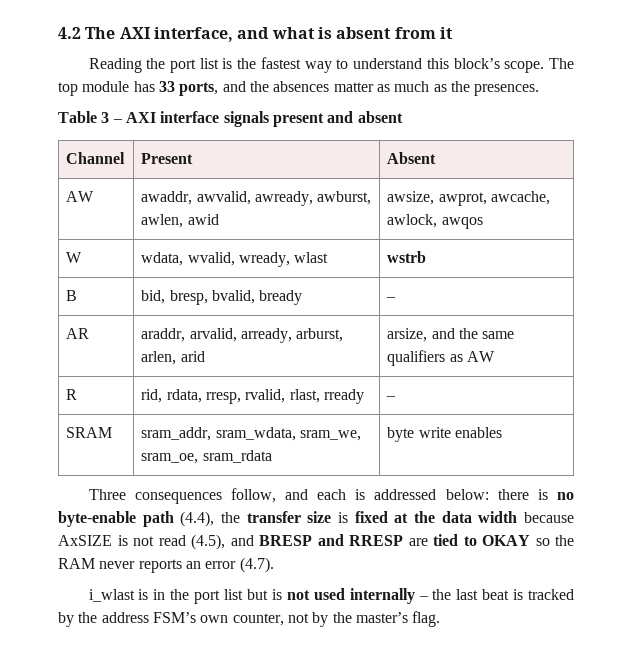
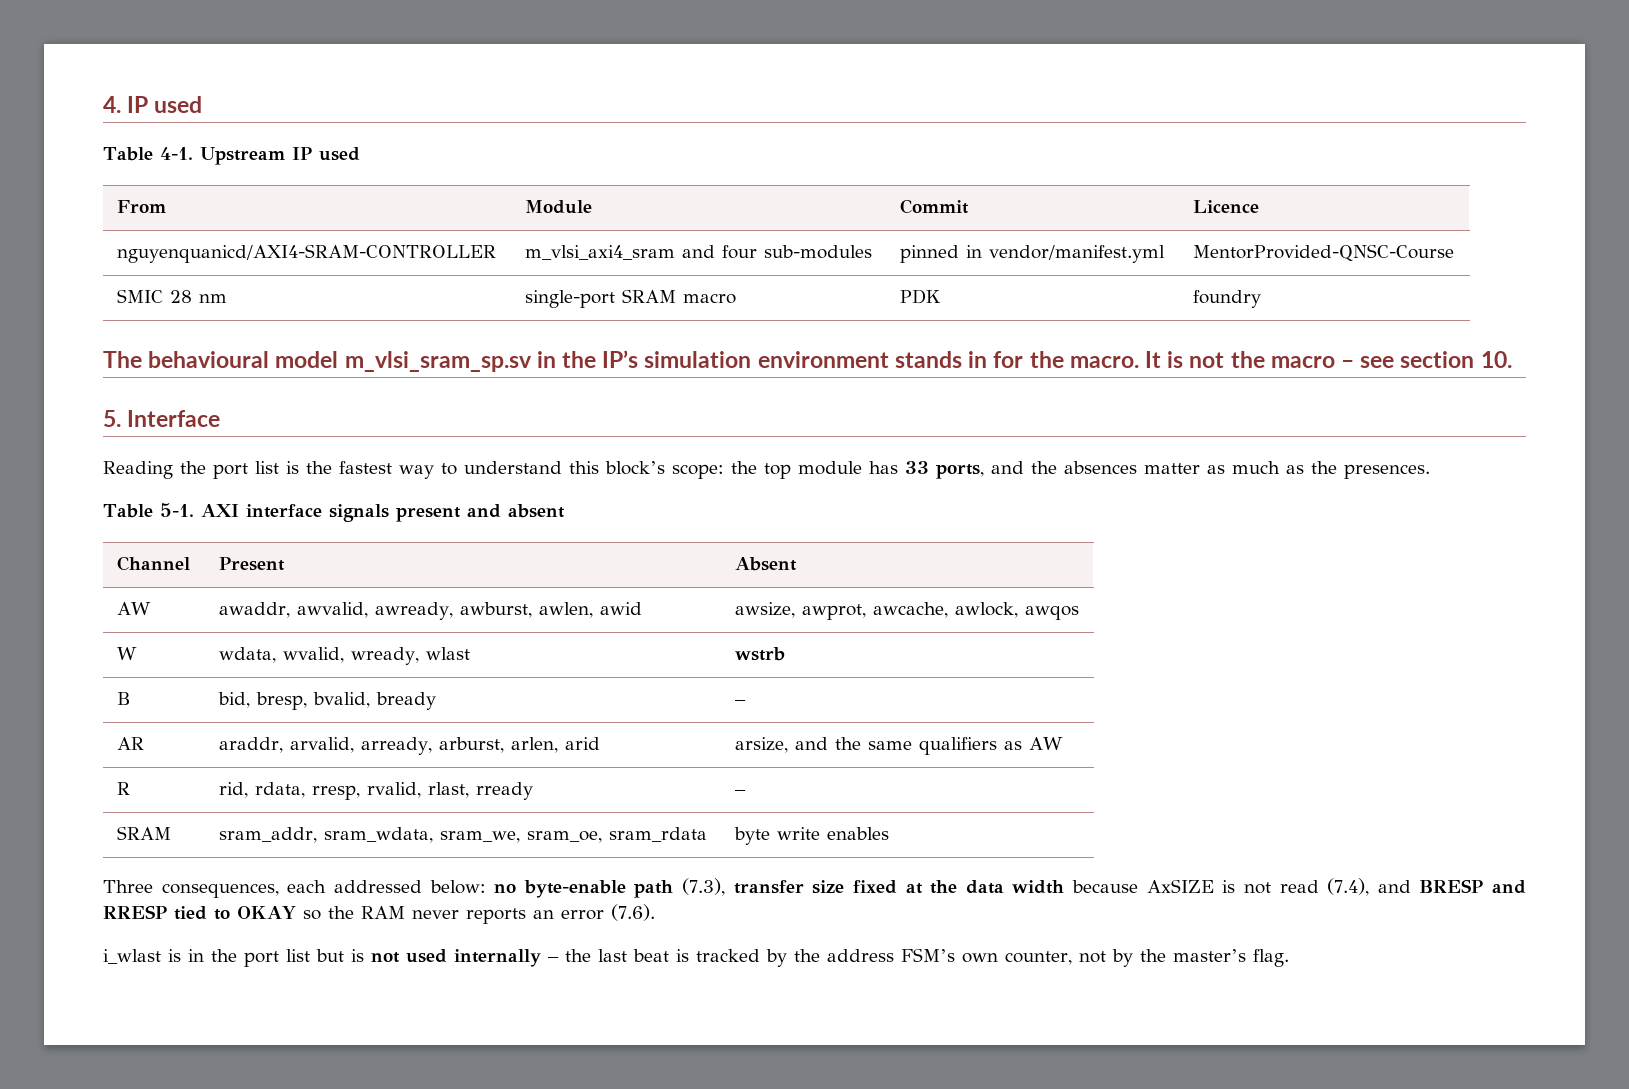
[58,27,453,42] 4.2 The AXI interface, and what is absent from it -> [103,96,203,113] [103,147,360,165] [117,200,167,213] [525,200,593,214] [900,199,970,214] [1193,200,1260,213] [117,244,497,263] [525,245,873,260] [900,245,1166,263] [1193,244,1455,262] [117,289,228,303] [525,289,737,308] [900,289,942,304] [1193,290,1262,308] [103,350,1512,372] [103,410,221,427] 4. IP used // Table 4-1. Upstream IP used // From | Module | Commit | Licence // nguyenquanicd/AXI4-SRAM-CONTROLLER | m_vlsi_axi4_sram and four sub-modules | pinned in vendor/manifest.yml | MentorProvided-QNSC-Course // SMIC 28 nm | single-port SRAM macro | PDK | foundry // The behavioural model m_vlsi_sram_sp.sv in the IP’s simulation environment stands in for the macro. It is not the macro – see section 10. // 5. Interface
[504,58,574,73] scope. The -> [672,461,757,479] scope: the
[101,112,123,123] 3 – -> [159,503,194,517] 5-1.
[134,488,548,504] consequences follow, and each is addressed below: there is -> [161,880,486,898] consequences, each addressed below:
[180,511,240,527] (4.4), the -> [682,878,725,896] (7.3),
[337,512,348,523] is -> (845, 887) none
[191,534,225,550] (4.5), -> [1327,878,1370,896] (7.4),
[408,538,428,546] are -> (167, 912) none
[239,557,274,573] (4.7). -> [610,904,655,921] (7.6).

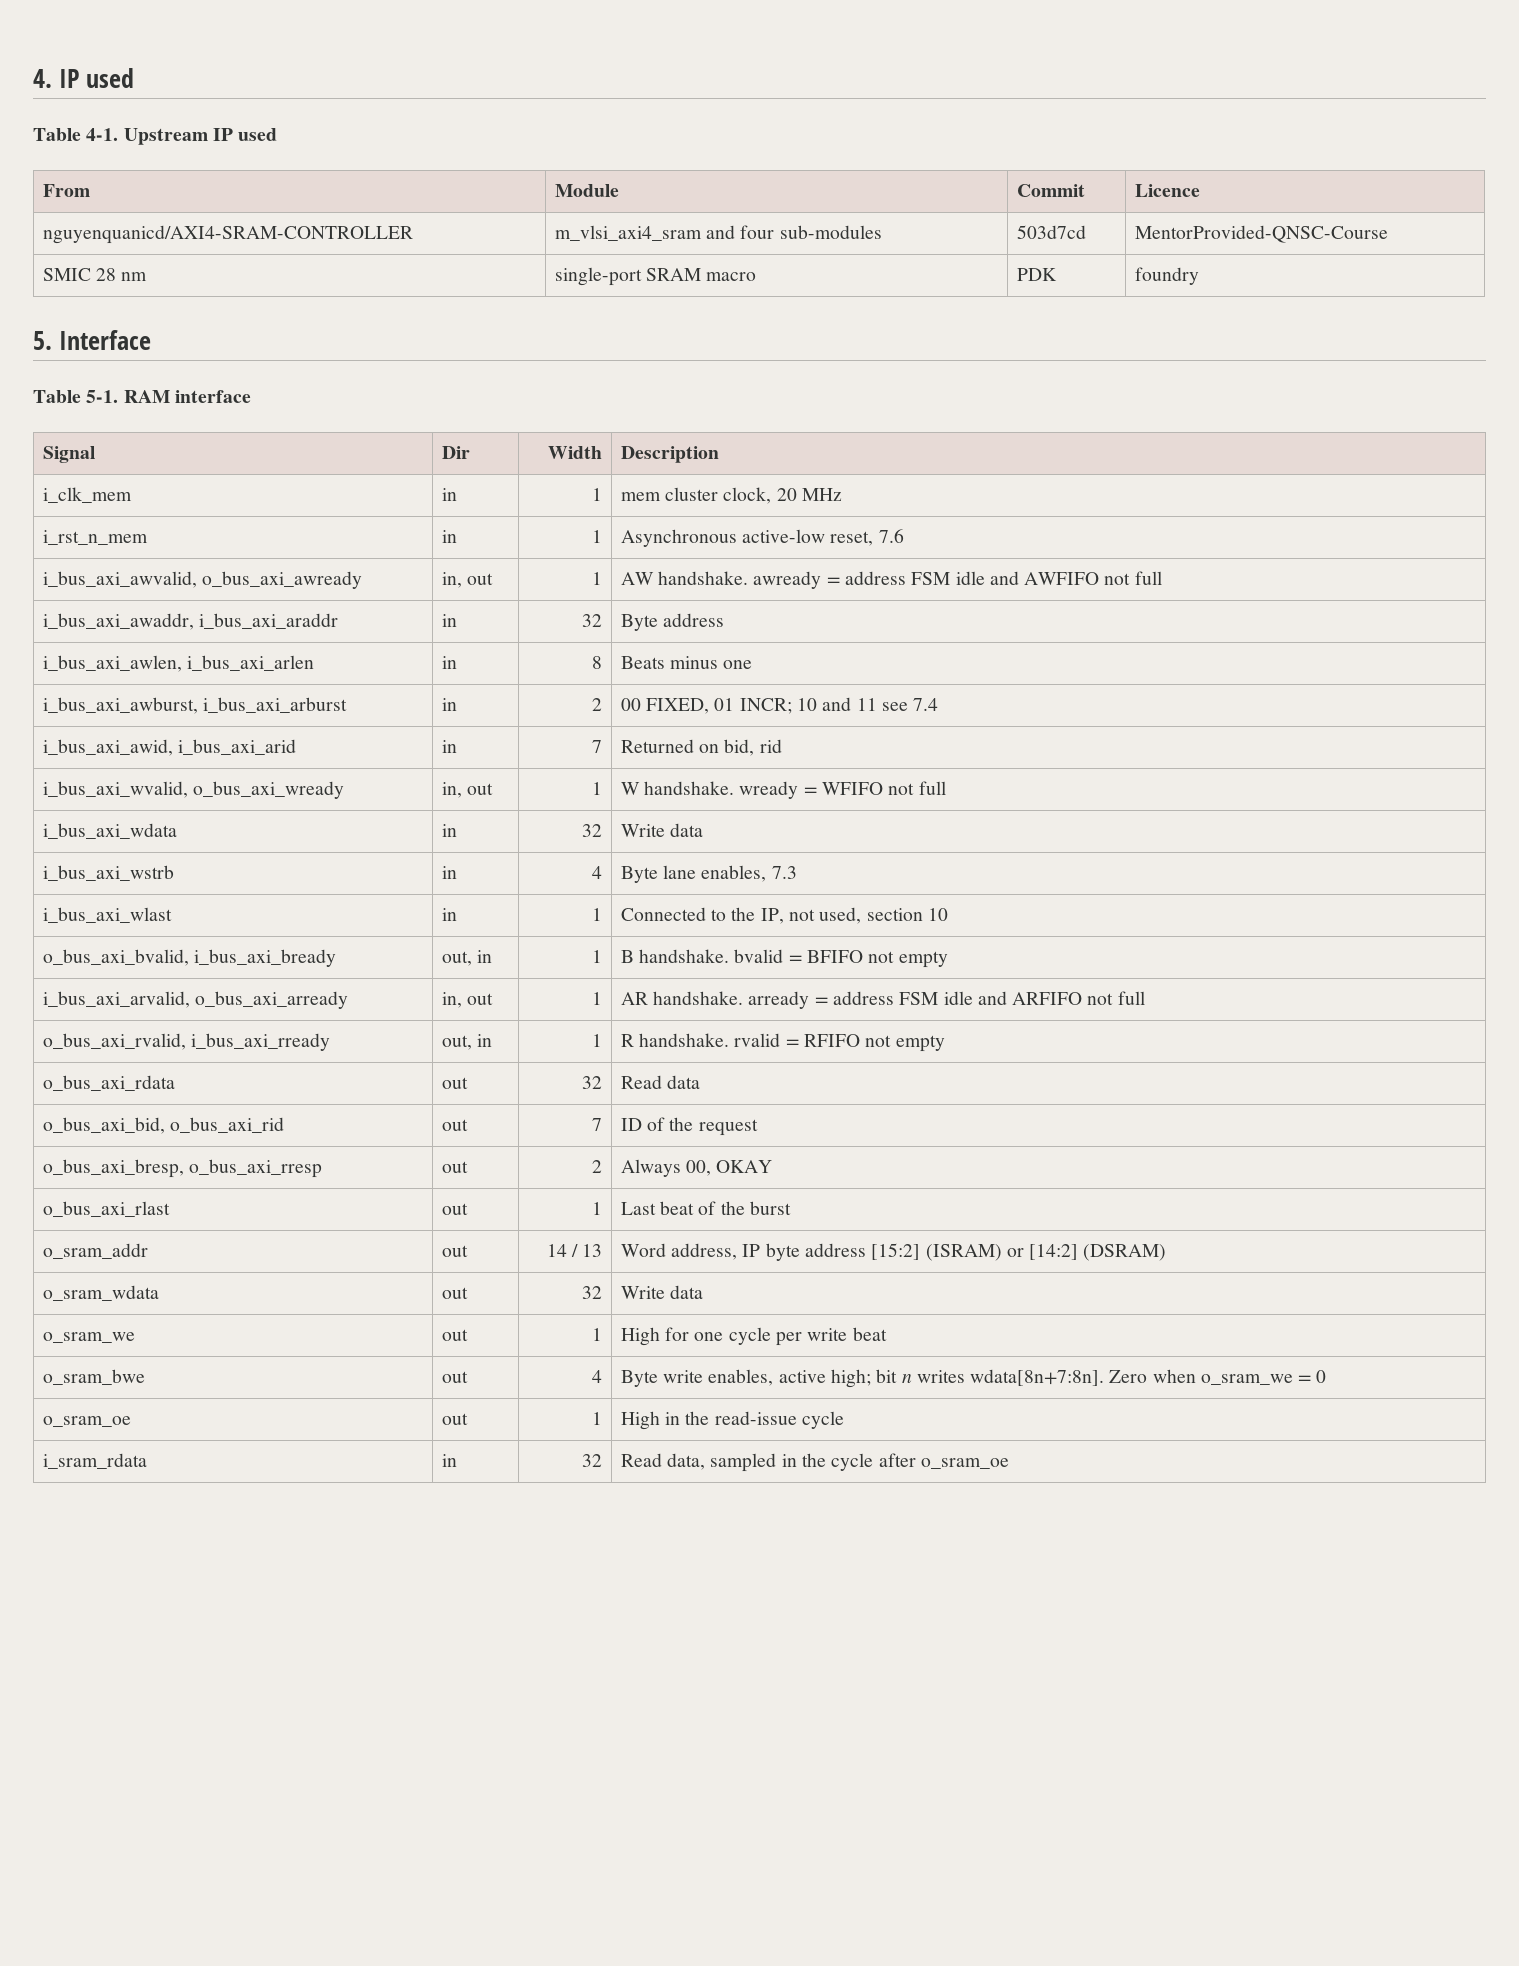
[900,245,1166,263] pinned in vendor/manifest.yml -> [1016,225,1086,239] 503d7cd
[103,350,1512,372] [103,410,221,427] [103,461,1430,479] The behavioural model m_vlsi_sram_sp.sv in the IP’s simulation environment stands in for the macro. It is not the macro – see section 10. // 5. Interface // Reading the port list is the fastest way to understand this block’s scope: the top module has 33 ports, and the absences matter as much as the presences. -> [33,330,151,350] 5. Interface
[200,504,239,517] AXI -> [123,390,170,403] RAM
[328,504,565,522] [117,556,191,571] [219,557,286,571] [735,557,798,571] [117,602,152,615] [219,602,643,620] [735,602,1080,620] [117,647,138,660] [219,647,471,665] [735,647,786,661] [117,692,132,705] [218,692,437,710] [735,700,747,705] [117,737,145,750] [219,737,601,755] [735,737,1064,755] [117,782,131,795] [219,782,534,800] [735,790,747,795] [117,826,172,840] [219,827,708,843] [734,827,890,845] [103,878,1526,898] [103,904,655,924] [103,948,1289,967] signals present and absent // Channel | Present | Absent // AW | awaddr, awvalid, awready, awburst, awlen, awid | awsize, awprot, awcache, awlock, awqos // W | wdata, wvalid, wready, wlast | wstrb // B | bid, bresp, bvalid, bready | – // AR | araddr, arvalid, arready, arburst, arlen, arid | arsize, and the same qualifiers as AW // R | rid, rdata, rresp, rvalid, rlast, rready | – // SRAM | sram_addr, sram_wdata, sram_we, sram_oe, sram_rdata | byte write enables // Three consequences, each addressed below: no byte-enable path (7.3), transfer size fixed at the data width because AxSIZE is not read (7.4), and BRESP and RRESP tied to OKAY so the RAM never reports an error (7.6). // i_wlast is in the port list but is not used internally – the last beat is tracked by the address FSM’s own counter, not by the master’s flag. -> [42,446,95,463] [441,446,470,459] [548,446,603,459] [620,446,719,463] [42,487,132,503] [441,488,457,501] [592,488,603,501] [620,487,842,504] [42,530,148,545] [441,530,457,543] [592,530,603,543] [620,529,904,547] [42,571,363,589] [441,572,494,588] [592,572,603,585] [620,571,1162,589] [42,613,339,630] [441,614,457,627] [582,614,603,627] [620,613,725,631] [42,655,315,672] [441,656,457,669] [592,656,603,669] [620,656,753,669] [42,697,348,714] [441,698,457,711] [592,698,603,711] [620,697,939,714] [42,739,297,756] [441,740,457,753] [592,740,603,753] [620,739,782,756] [42,781,345,799] [441,782,494,798] [592,782,603,795] [620,781,946,799] [42,823,177,839] [441,824,457,837] [582,824,603,837] [620,823,704,837] [42,865,174,881] [441,866,457,879] [592,866,603,879] [620,865,797,883] [42,907,172,923] [441,908,457,921] [592,908,603,921] [620,907,948,924] [42,949,337,967] [441,950,493,966] [592,950,603,963] [620,949,948,968] [42,991,349,1009] [441,992,494,1008] [592,992,603,1005] [620,991,1145,1009] [42,1033,331,1051] [441,1034,493,1050] [592,1034,603,1047] [620,1033,945,1052] [42,1075,175,1091] [441,1077,468,1089] [582,1076,603,1089] [620,1075,701,1089] [42,1117,285,1134] [441,1119,468,1131] [592,1118,603,1131] [620,1117,758,1136] [42,1159,323,1178] [441,1161,468,1173] [592,1160,603,1173] [620,1159,773,1177] [42,1201,170,1217] [441,1203,468,1215] [592,1202,603,1215] [620,1201,791,1215] [42,1243,148,1259] [441,1245,468,1257] [546,1244,603,1257] [620,1243,1167,1261] [42,1285,159,1301] [441,1287,468,1299] [582,1286,603,1299] [620,1285,704,1299] [42,1332,135,1343] [441,1329,468,1341] [592,1328,603,1341] [620,1327,887,1346] [42,1369,145,1385] [441,1371,468,1383] [592,1370,603,1383] [620,1369,1327,1388] [42,1416,131,1427] [441,1413,468,1425] [592,1412,603,1425] [620,1411,844,1430] [42,1453,147,1469] [441,1454,457,1467] [582,1454,603,1467] [620,1453,1009,1472] // Signal | Dir | Width | Description // i_clk_mem | in | 1 | mem cluster clock, 20 MHz // i_rst_n_mem | in | 1 | Asynchronous active-low reset, 7.6 // i_bus_axi_awvalid, o_bus_axi_awready | in, out | 1 | AW handshake. awready = address FSM idle and AWFIFO not full // i_bus_axi_awaddr, i_bus_axi_araddr | in | 32 | Byte address // i_bus_axi_awlen, i_bus_axi_arlen | in | 8 | Beats minus one // i_bus_axi_awburst, i_bus_axi_arburst | in | 2 | 00 FIXED, 01 INCR; 10 and 11 see 7.4 // i_bus_axi_awid, i_bus_axi_arid | in | 7 | Returned on bid, rid // i_bus_axi_wvalid, o_bus_axi_wready | in, out | 1 | W handshake. wready = WFIFO not full // i_bus_axi_wdata | in | 32 | Write data // i_bus_axi_wstrb | in | 4 | Byte lane enables, 7.3 // i_bus_axi_wlast | in | 1 | Connected to the IP, not used, section 10 // o_bus_axi_bvalid, i_bus_axi_bready | out, in | 1 | B handshake. bvalid = BFIFO not empty // i_bus_axi_arvalid, o_bus_axi_arready | in, out | 1 | AR handshake. arready = address FSM idle and ARFIFO not full // o_bus_axi_rvalid, i_bus_axi_rready | out, in | 1 | R handshake. rvalid = RFIFO not empty // o_bus_axi_rdata | out | 32 | Read data // o_bus_axi_bid, o_bus_axi_rid | out | 7 | ID of the request // o_bus_axi_bresp, o_bus_axi_rresp | out | 2 | Always 00, OKAY // o_bus_axi_rlast | out | 1 | Last beat of the burst // o_sram_addr | out | 14 / 13 | Word address, IP byte address [15:2] (ISRAM) or [14:2] (DSRAM) // o_sram_wdata | out | 32 | Write data // o_sram_we | out | 1 | High for one cycle per write beat // o_sram_bwe | out | 4 | Byte write enables, active high; bit n writes wdata[8n+7:8n]. Zero when o_sram_we = 0 // o_sram_oe | out | 1 | High in the read-issue cycle // i_sram_rdata | in | 32 | Read data, sampled in the cycle after o_sram_oe

